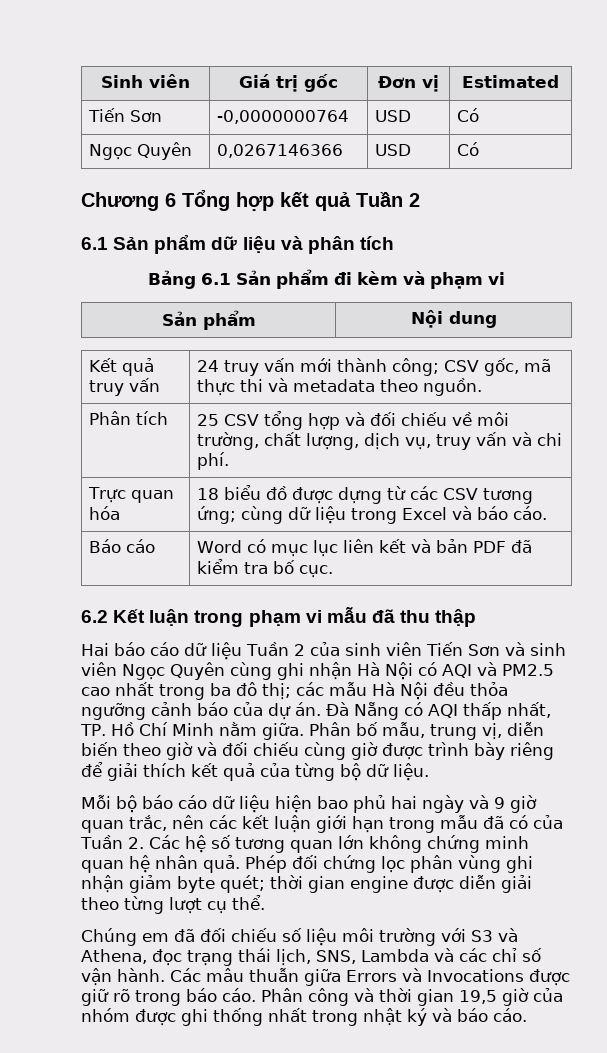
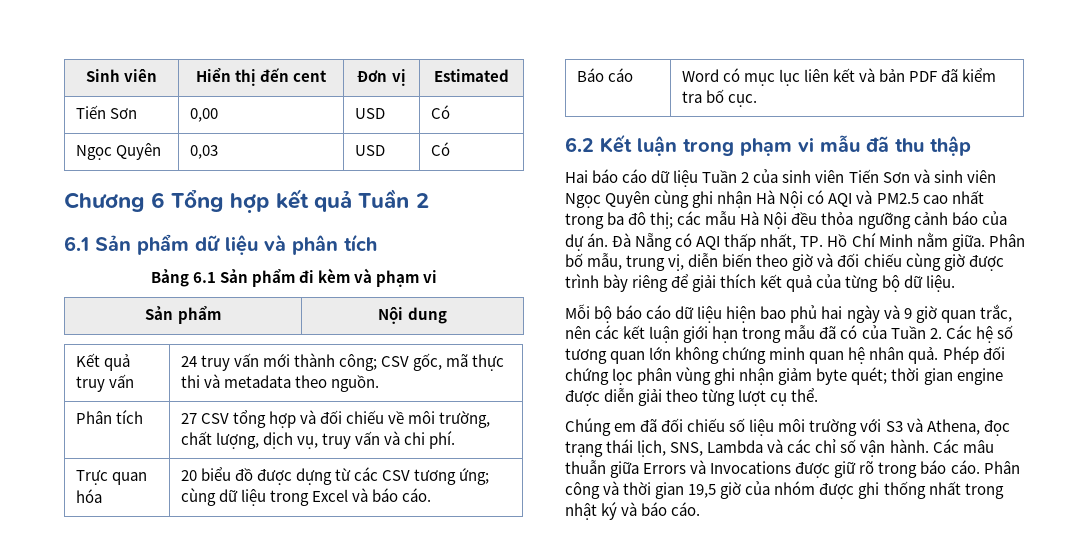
[239,74,338,92] Giá trị gốc -> [195,68,328,86] Hiển thị đến cent
[216,110,349,124] -0,0000000764 -> [189,108,218,122] 0,00
[216,144,343,158] 0,0267146366 -> [189,145,218,159] 0,03
[196,414,219,426] 25 -> [180,413,197,424] 27
[196,488,219,500] 18 -> [180,470,197,481] 20

